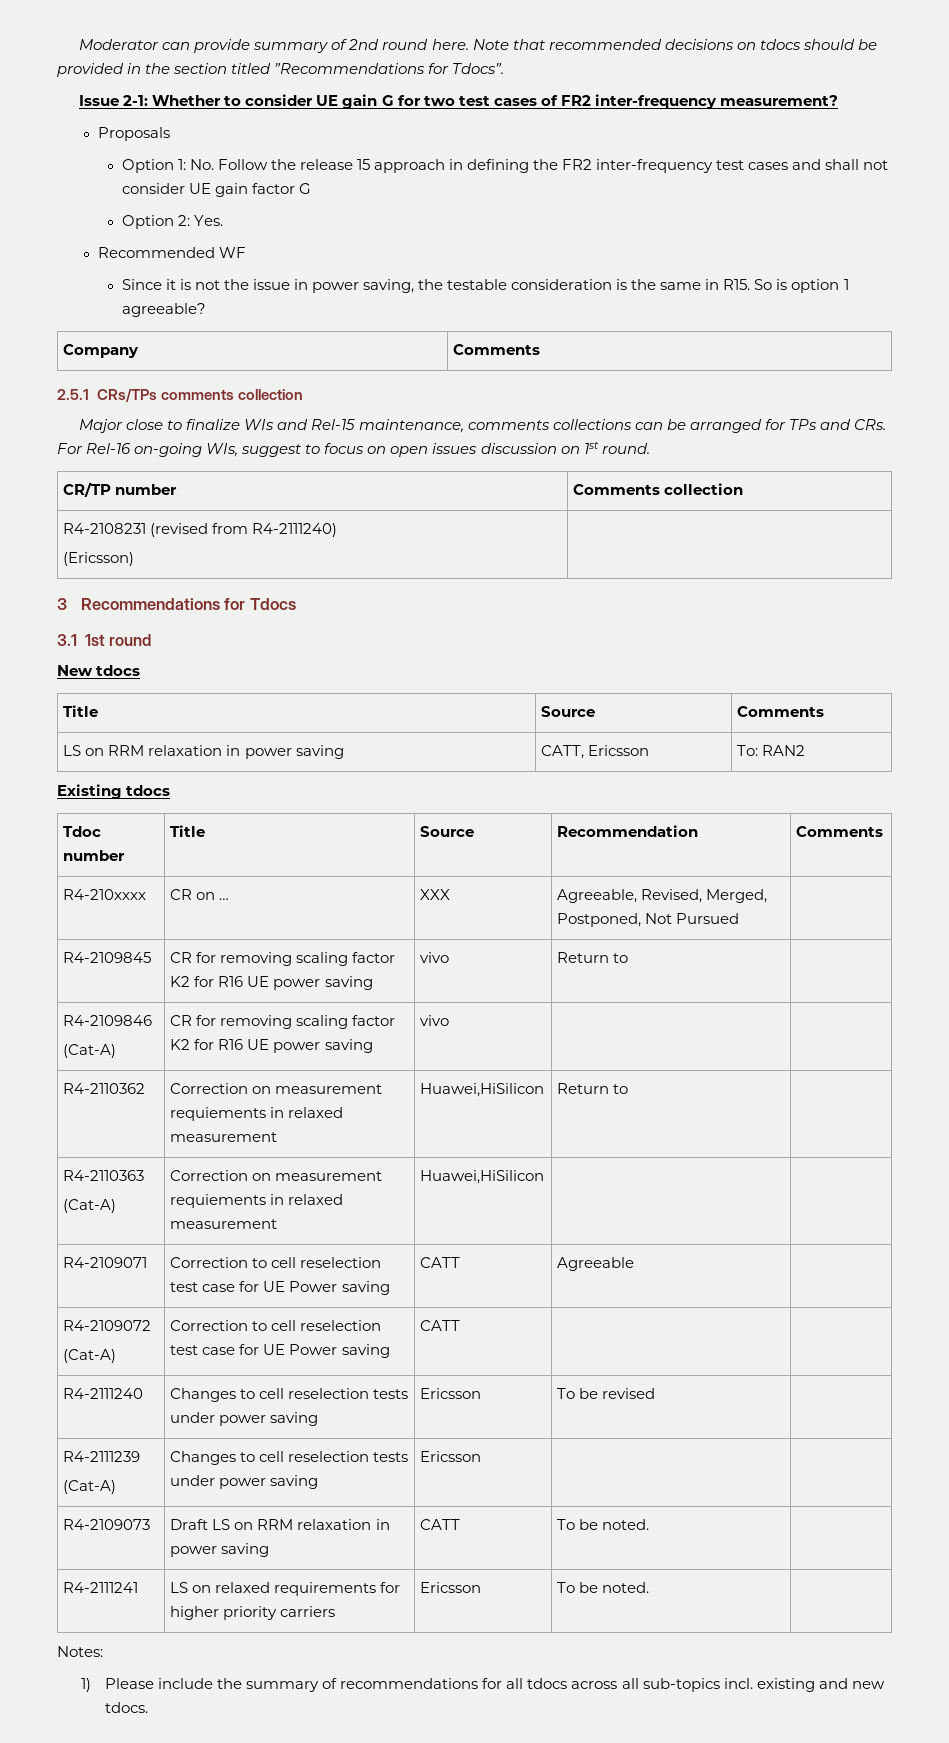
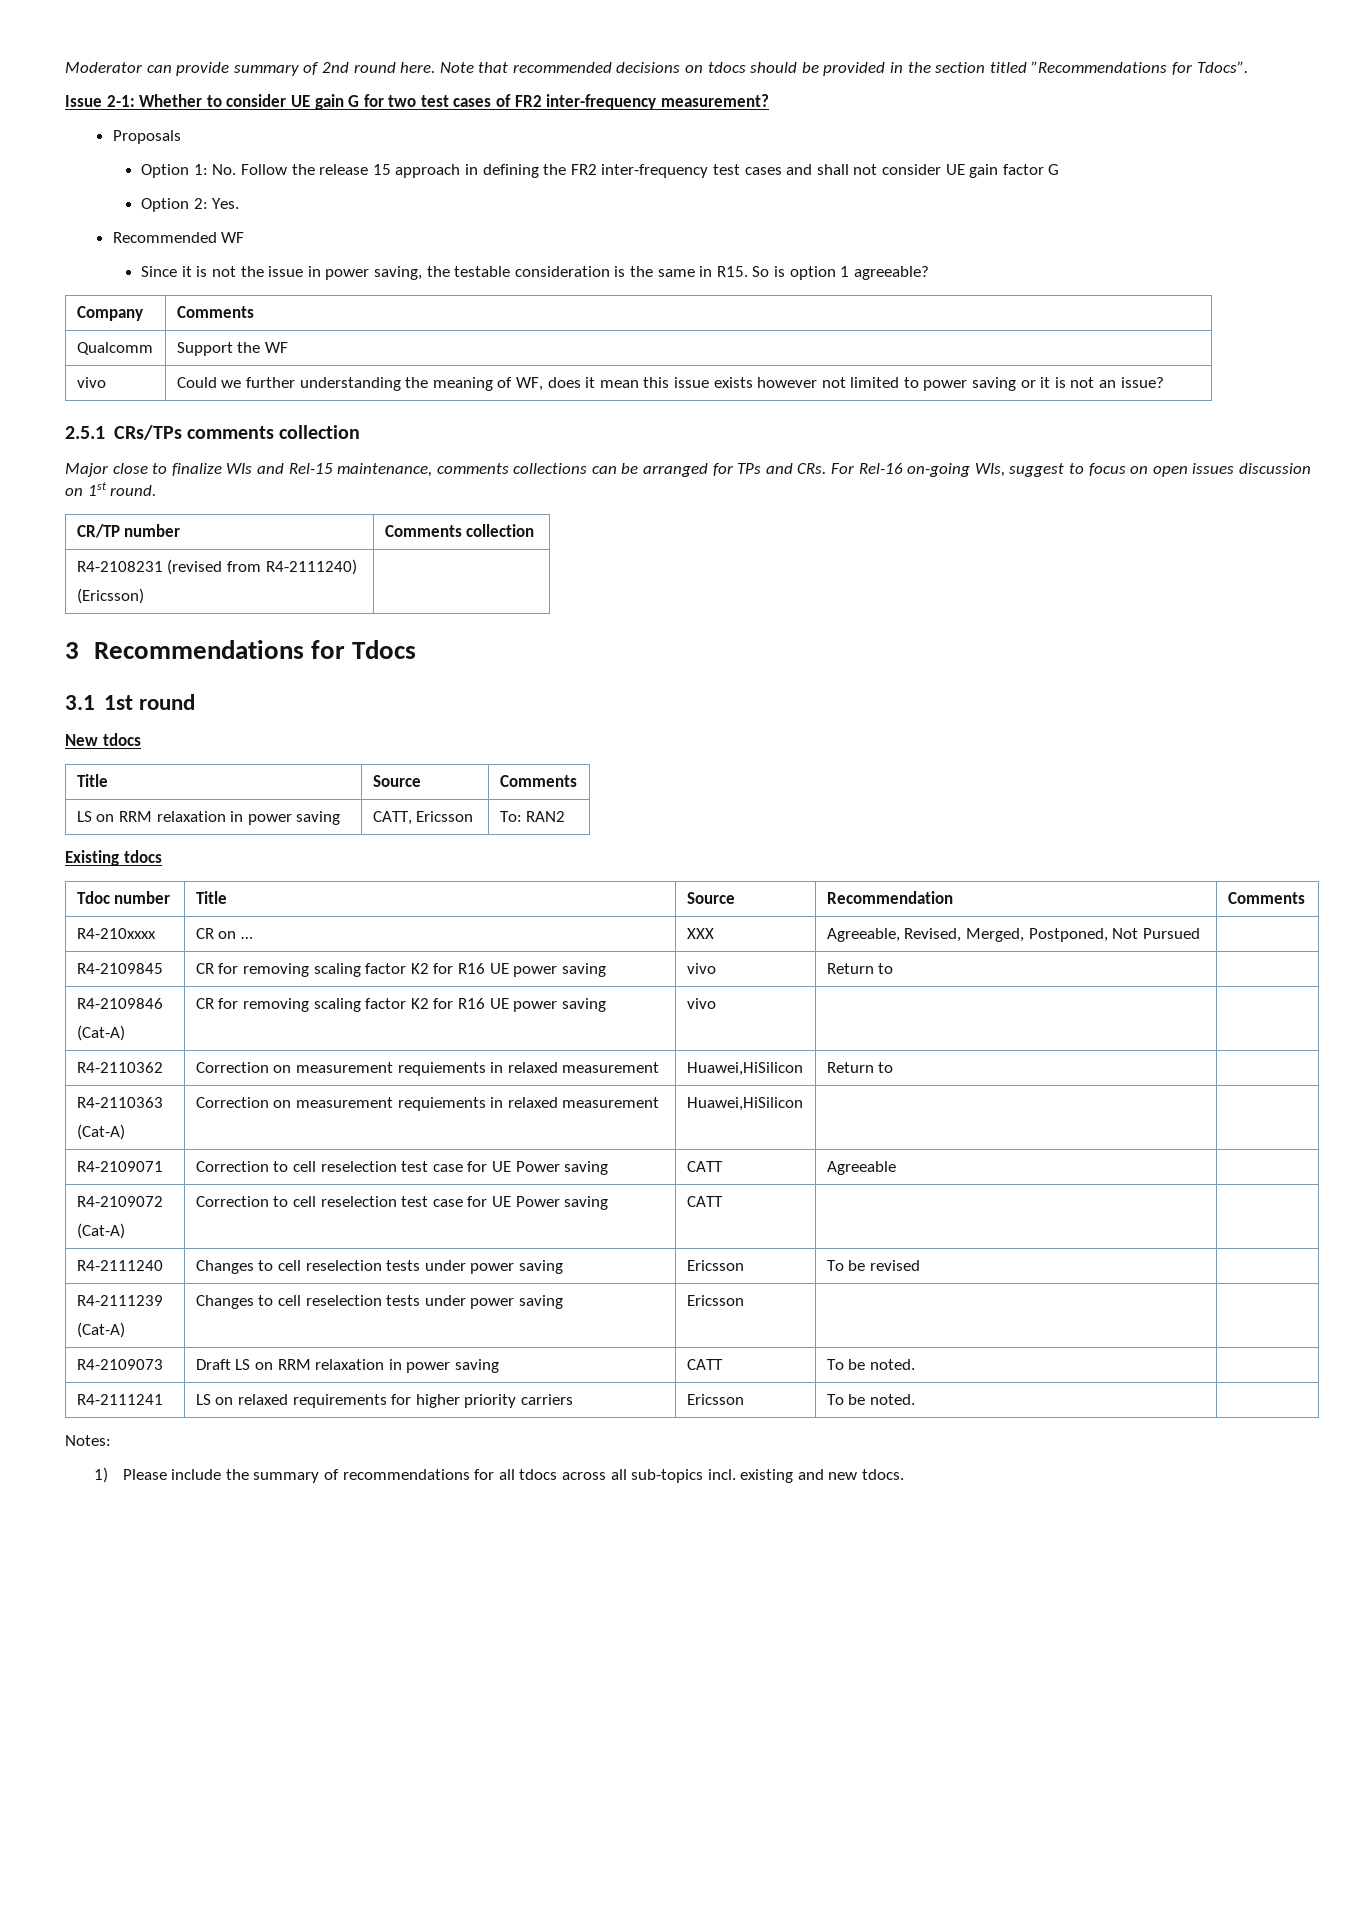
(541, 349) none -> [76,342,153,355] [176,342,289,356] [76,377,106,388] [176,377,1164,391] // Qualcomm | Support the WF // vivo | Could we further understanding the meaning of WF, does it mean this issue exists however not limited to power saving or it is not an issue?

